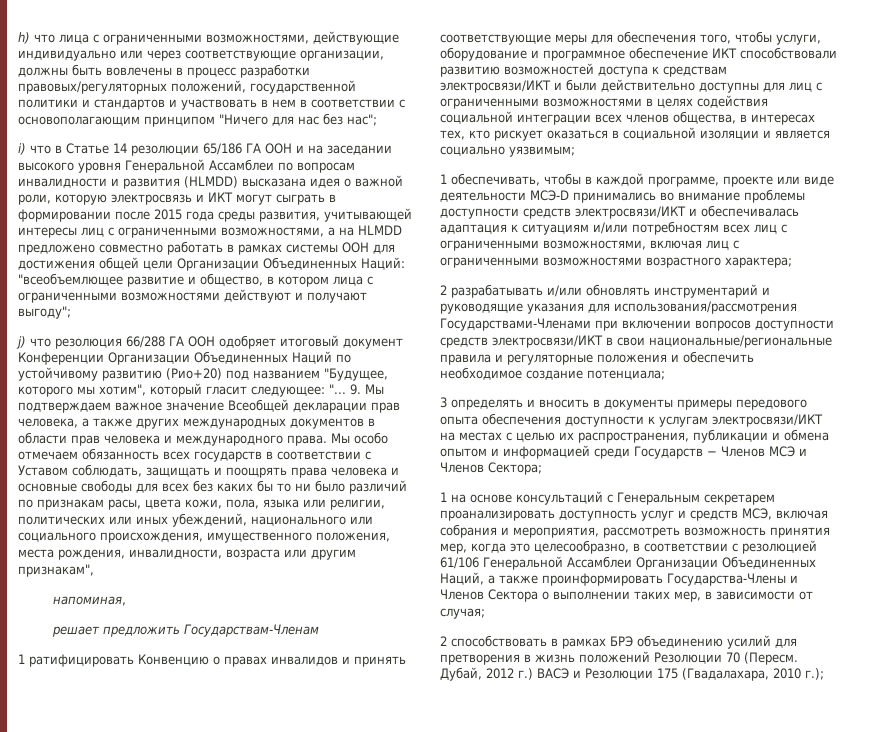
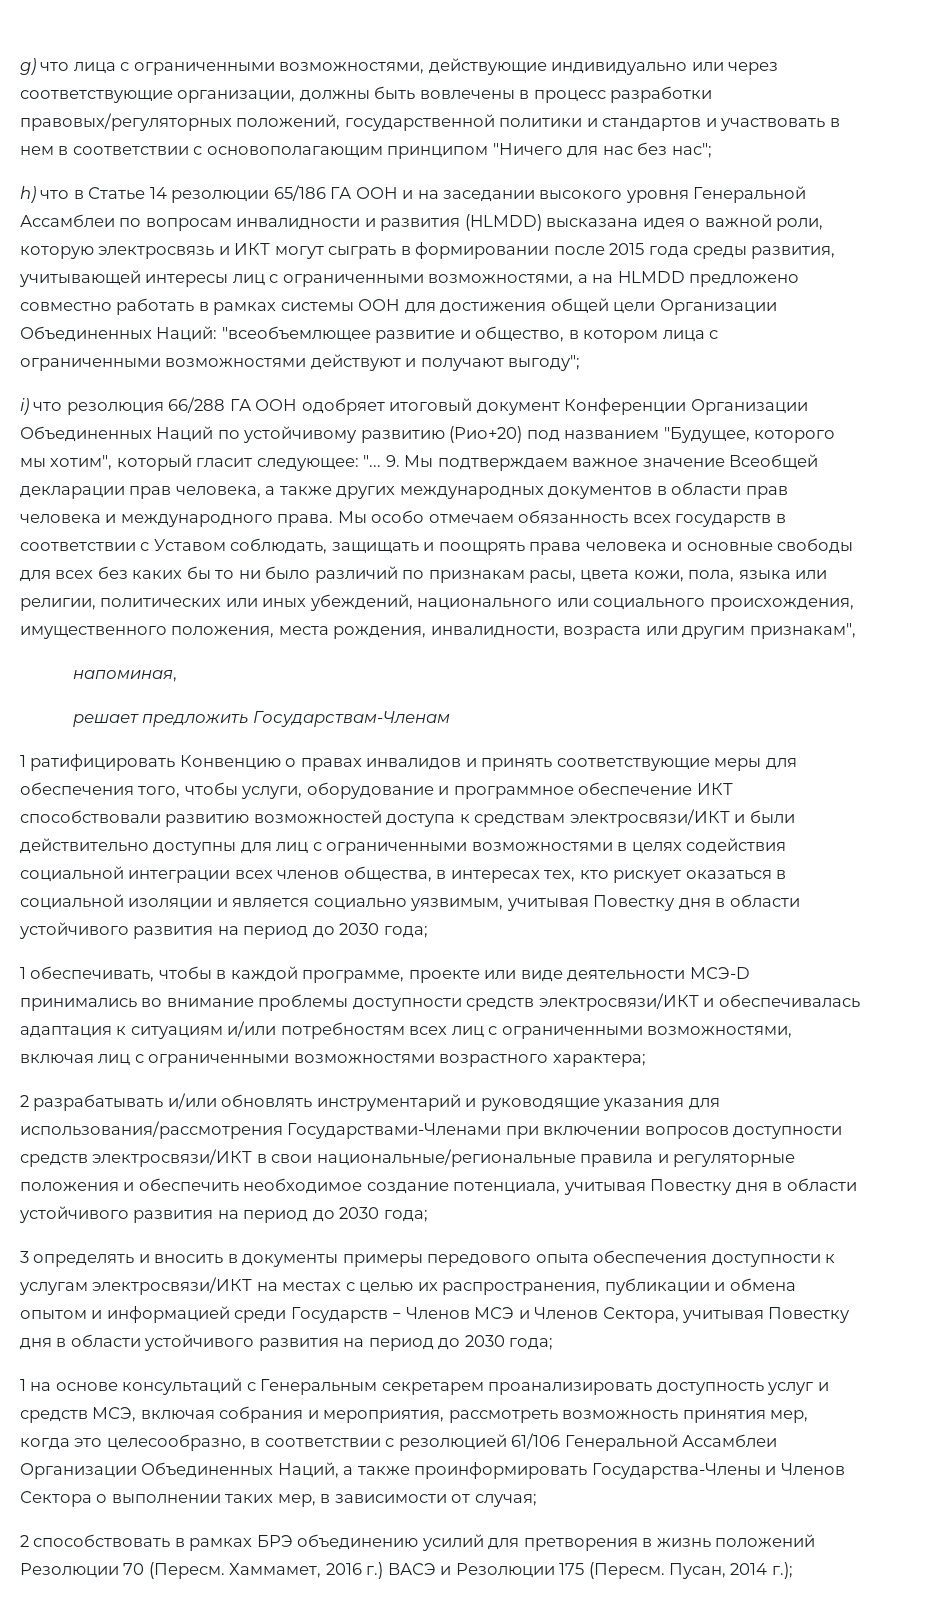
[18,32,30,44] h) -> [20,58,36,75] g)
[18,143,26,155] i) -> [20,186,36,203] h)
[16,336,26,349] j) -> [20,398,29,415] i)
[509,146,575,157] уязвимым; -> [410,894,800,911] [19,922,428,939] уязвимым, учитывая Повестку дня в области устойчивого развития на период до 2030 года;
[587,370,665,380] потенциала; -> [453,1178,857,1195] [19,1206,428,1223] потенциала, учитывая Повестку дня в области устойчивого развития на период до 2030 года;
[488,462,542,475] Сектора; -> [602,1307,851,1323] [20,1334,554,1351] Сектора, учитывая Повестку дня в области устойчивого развития на период до 2030 года;
[440,667,514,681] Дубай, 2012 -> [229,1563,362,1578] Хаммамет, 2016
[682,668,801,681] (Гвадалахара, 2010 -> [588,1562,768,1579] (Пересм. Пусан, 2014

